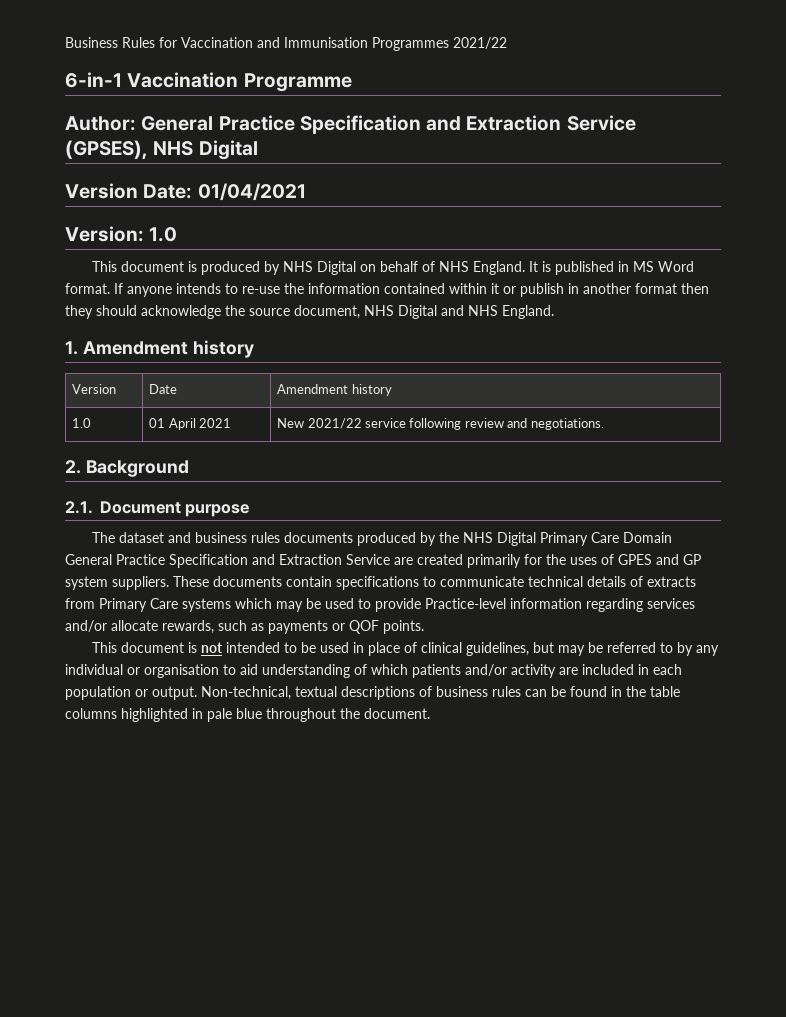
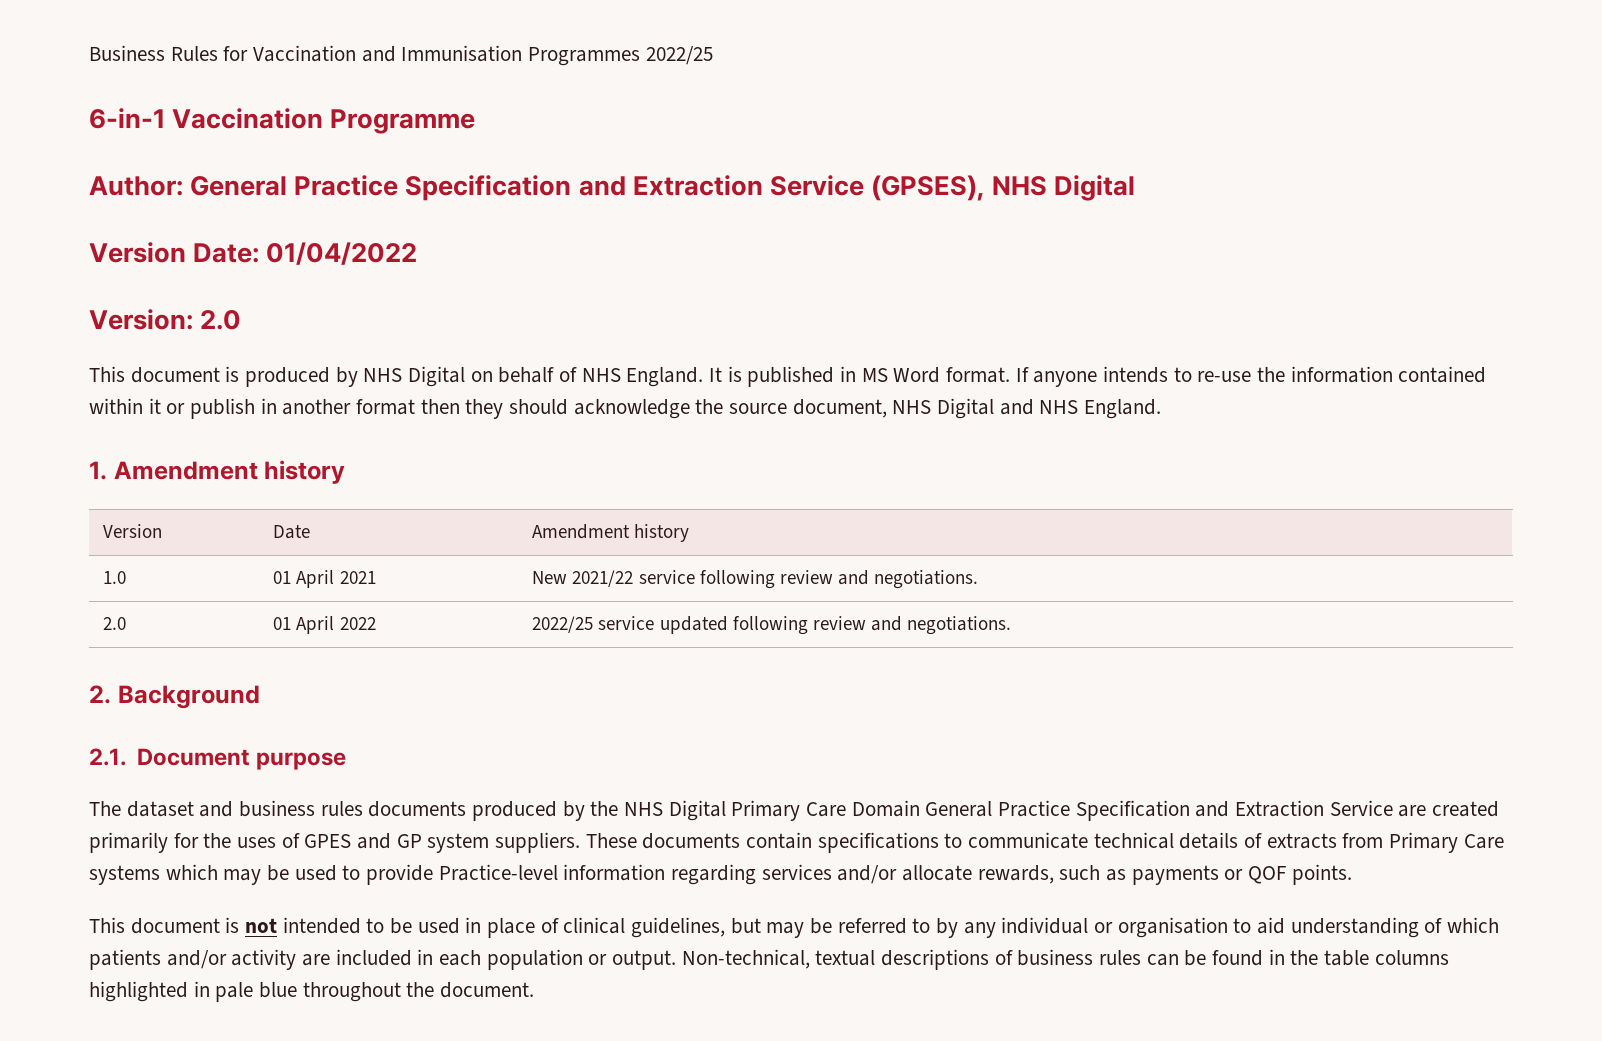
[453,37,507,49] 2021/22 -> [645,46,713,65] 2022/25
[197,183,306,201] 01/04/2021 -> [266,242,418,265] 01/04/2022
[149,227,178,242] 1.0 -> [200,310,242,330] 2.0
(604, 424) none -> [103,617,127,630] [273,616,376,634] [532,616,1012,635] // 2.0 | 01 April 2022 | 2022/25 service updated following review and negotiations.

